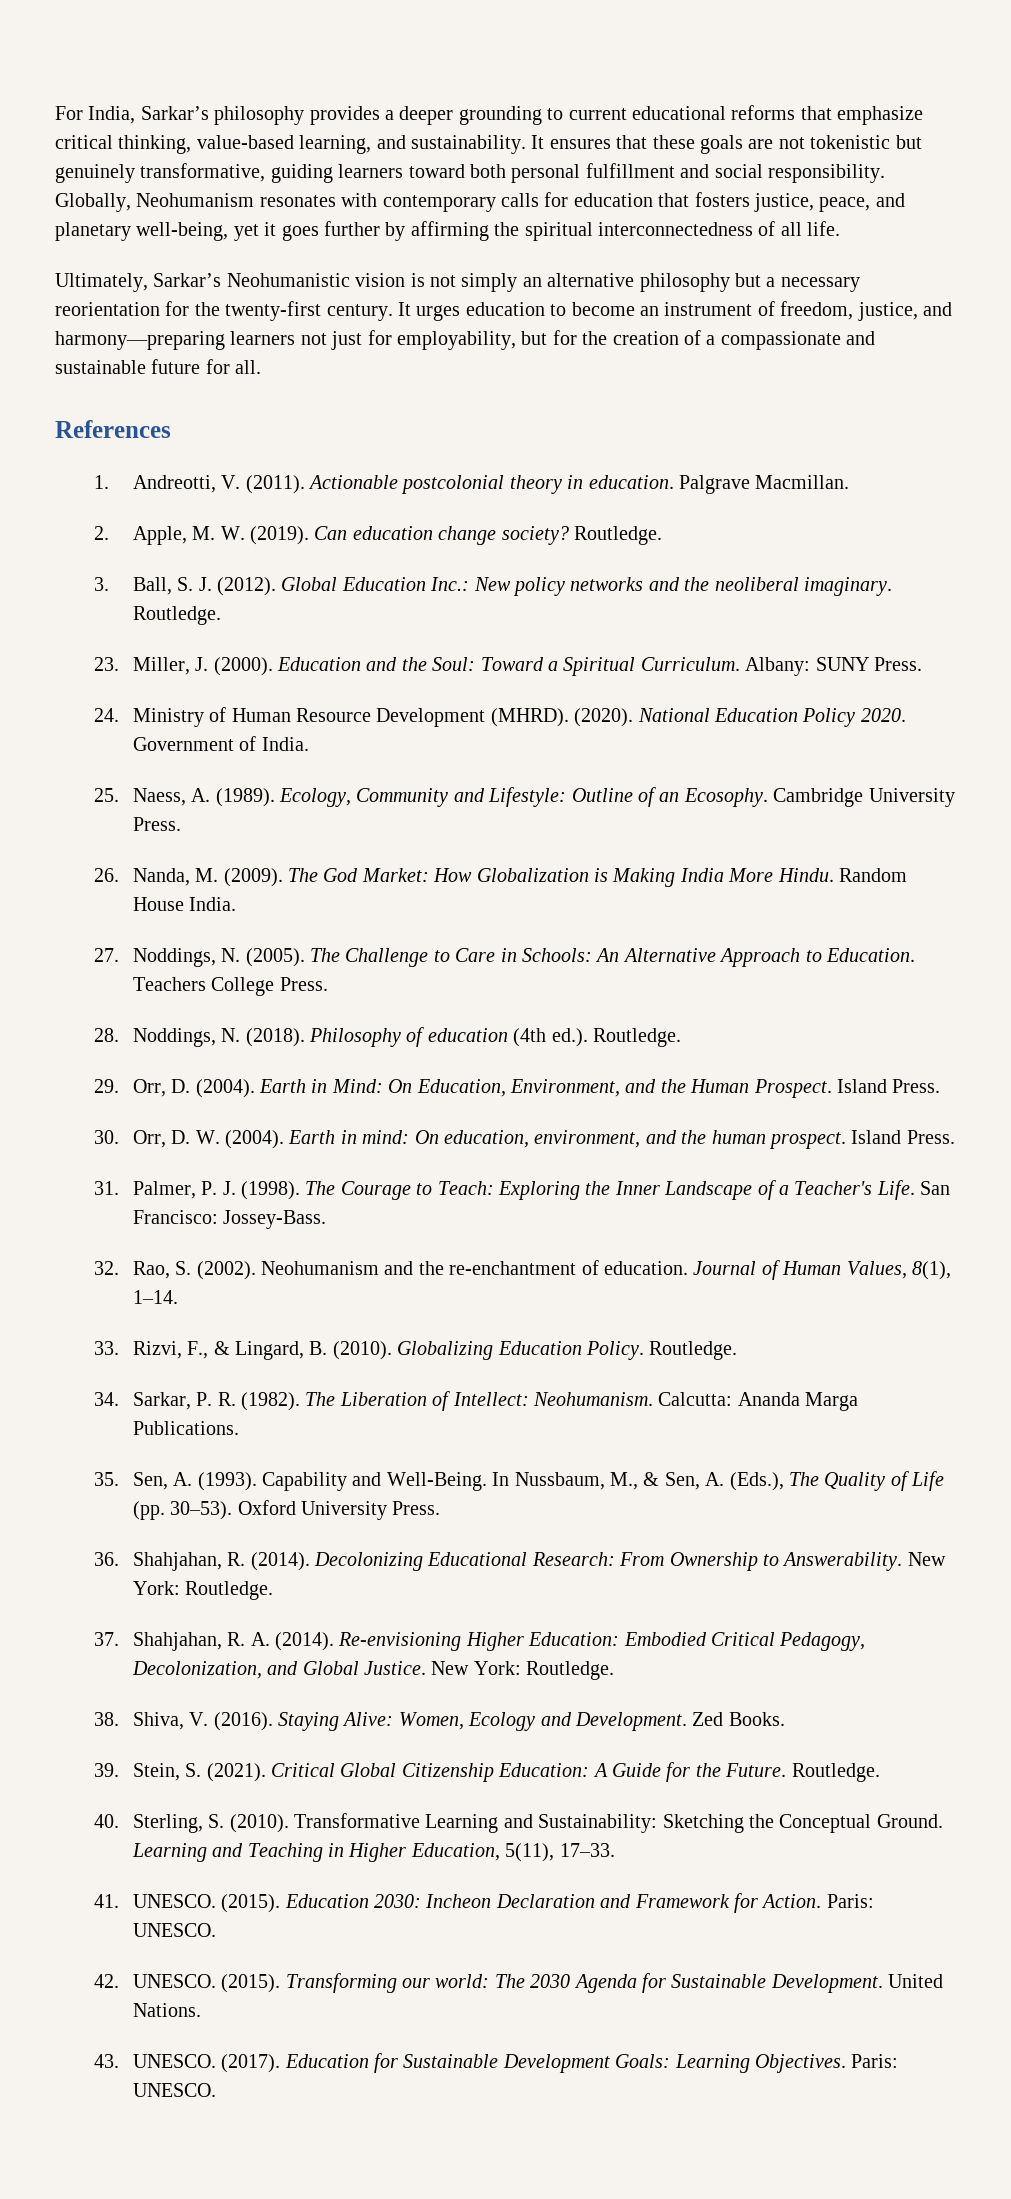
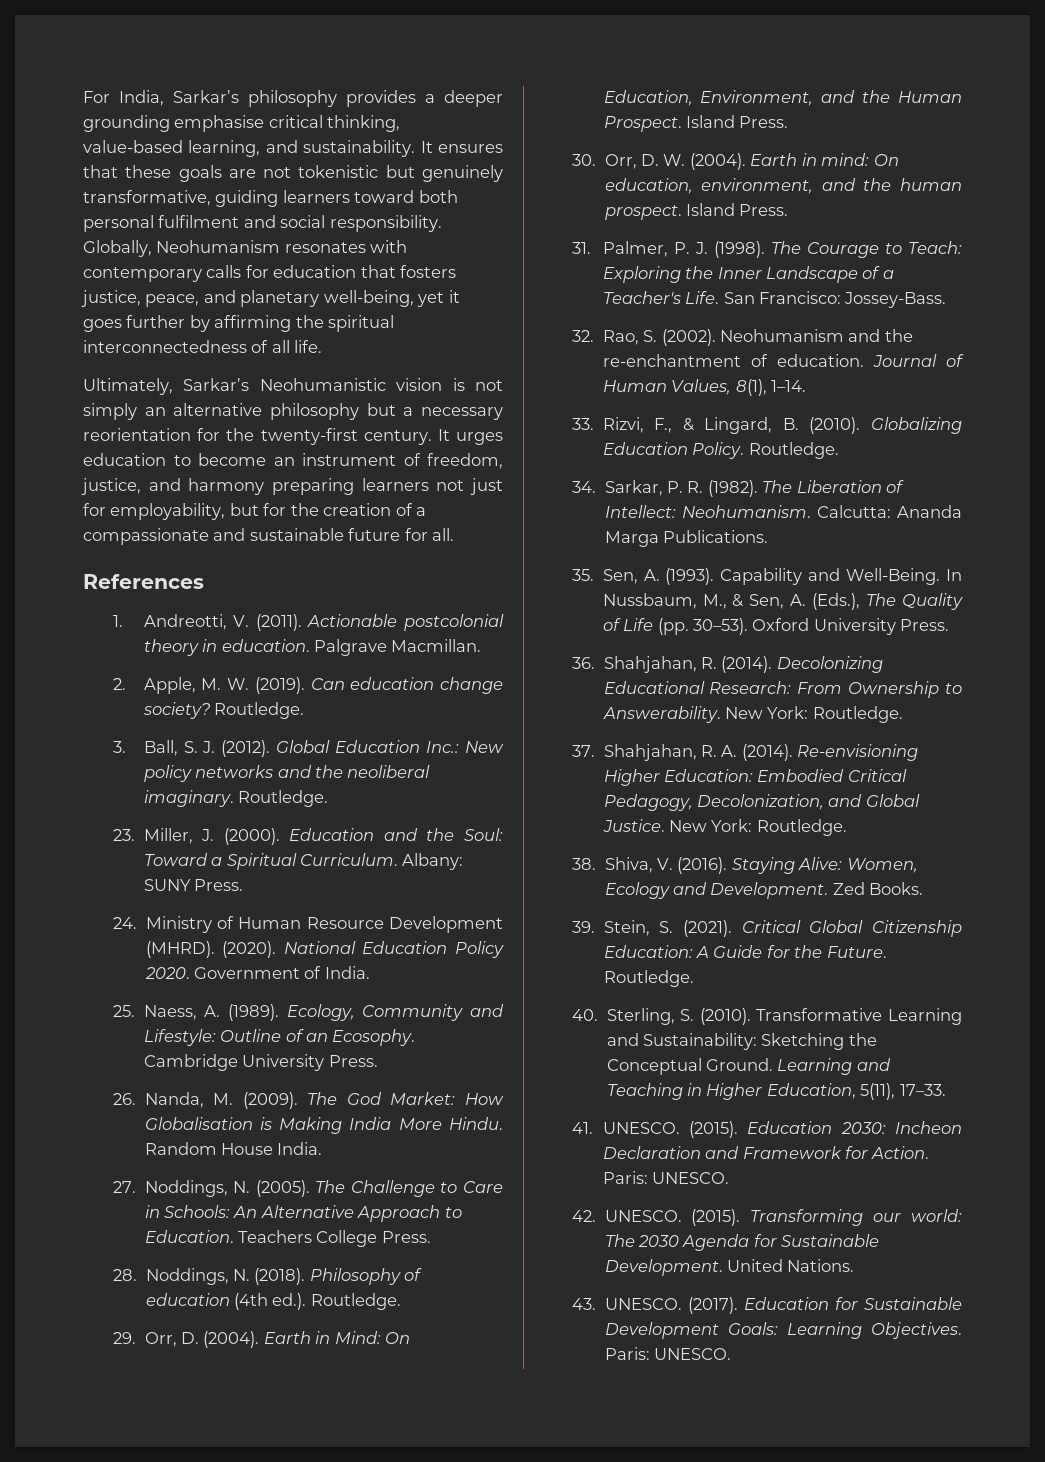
[547,105,924,125] to current educational reforms that emphasize -> [174,115,265,132] emphasise
[585,163,675,178] fulfillment -> [158,215,240,228] fulfilment
[55,331,225,350] harmony—preparing -> [188,478,354,495] harmony preparing
[476,868,589,882] Globalization -> [144,1117,253,1130] Globalisation

